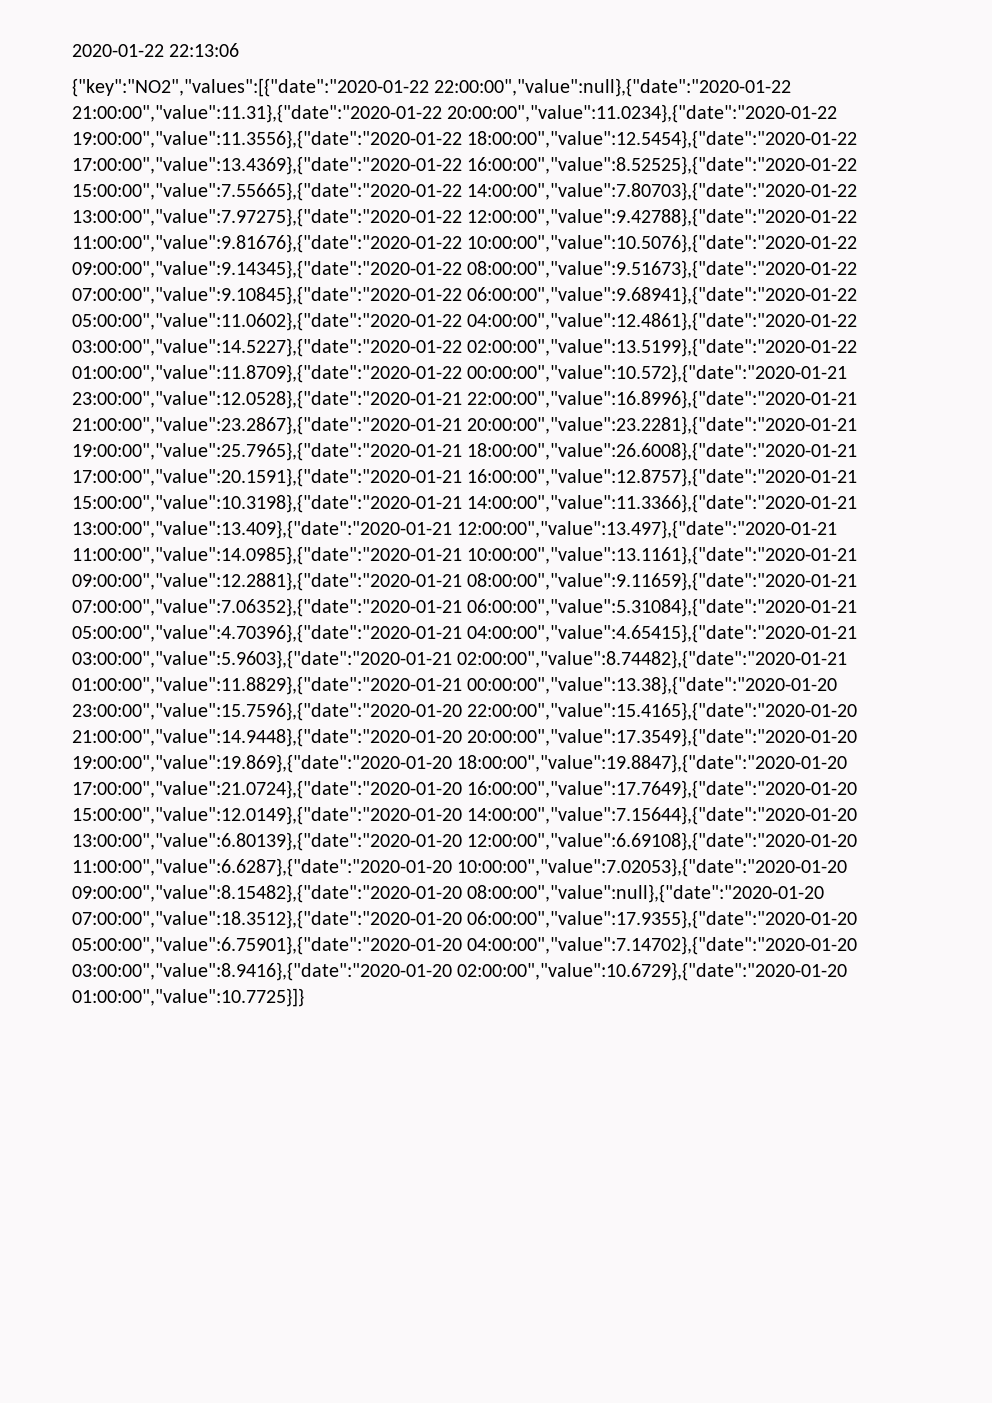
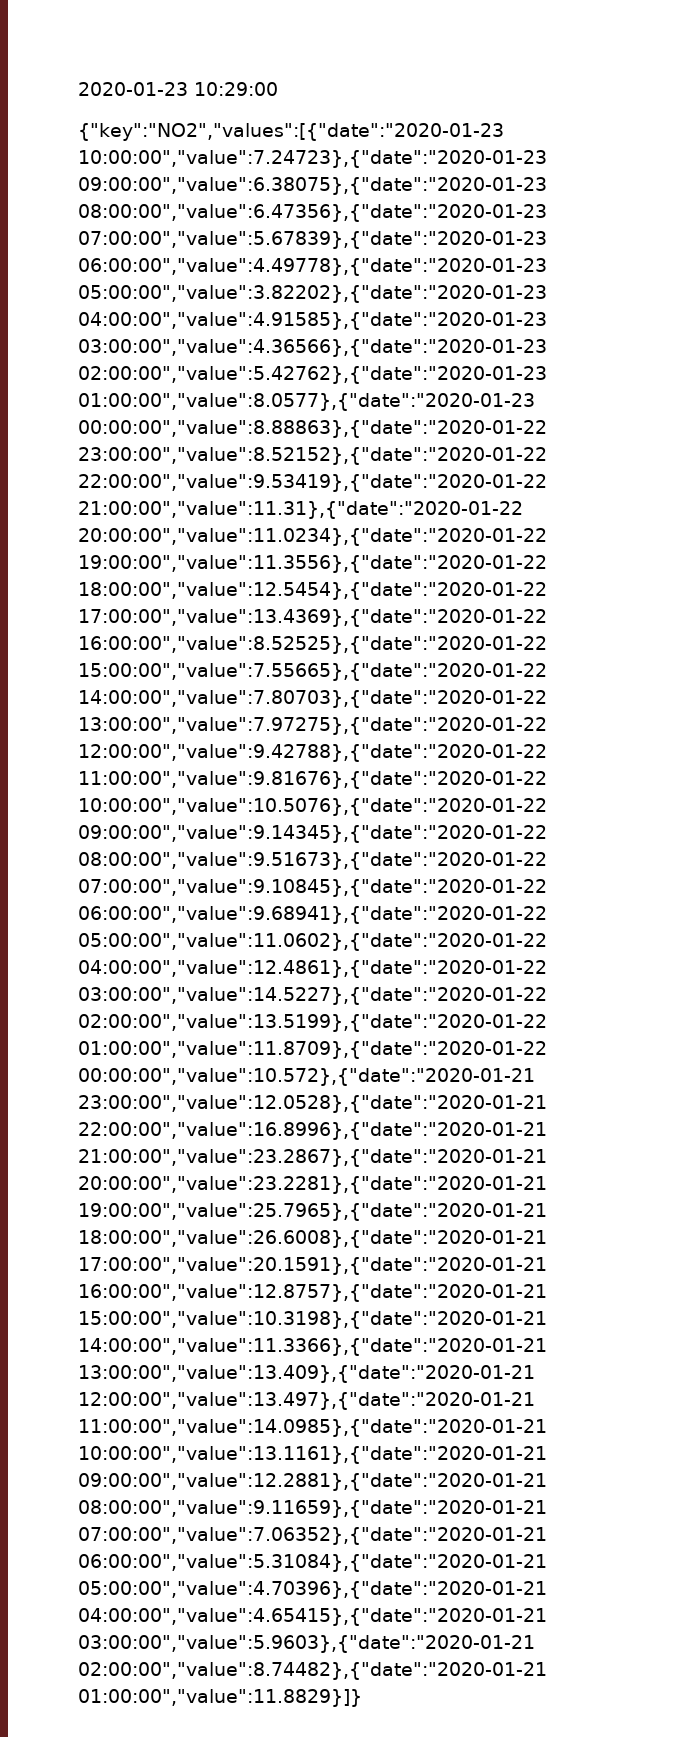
[72,43,240,57] [72,78,792,97] 2020-01-22 22:13:06 // {"key":"NO2","values":[{"date":"2020-01-22 22:00:00","value":null},{"date":"2020-01-22 -> [78,82,278,96] [78,123,504,141] [78,150,547,168] [78,177,547,195] [78,204,547,222] [78,231,547,249] [78,258,547,276] [78,285,547,303] [78,312,547,330] [78,339,547,357] [78,366,547,384] [78,393,535,411] [78,420,547,438] [78,447,547,465] [78,474,547,492] 2020-01-23 10:29:00 // {"key":"NO2","values":[{"date":"2020-01-23 10:00:00","value":7.24723},{"date":"2020-01-23 09:00:00","value":6.38075},{"date":"2020-01-23 08:00:00","value":6.47356},{"date":"2020-01-23 07:00:00","value":5.67839},{"date":"2020-01-23 06:00:00","value":4.49778},{"date":"2020-01-23 05:00:00","value":3.82202},{"date":"2020-01-23 04:00:00","value":4.91585},{"date":"2020-01-23 03:00:00","value":4.36566},{"date":"2020-01-23 02:00:00","value":5.42762},{"date":"2020-01-23 01:00:00","value":8.0577},{"date":"2020-01-23 00:00:00","value":8.88863},{"date":"2020-01-22 23:00:00","value":8.52152},{"date":"2020-01-22 22:00:00","value":9.53419},{"date":"2020-01-22
[72,676,838,695] [72,702,858,721] [72,728,858,747] [72,754,848,773] [72,780,858,799] [72,806,858,825] [72,832,858,851] [72,858,848,877] [72,884,825,903] [72,910,858,929] [72,936,858,955] [72,962,848,981] [72,988,304,1007] 01:00:00","value":11.8829},{"date":"2020-01-21 00:00:00","value":13.38},{"date":"2020-01-20 23:00:00","value":15.7596},{"date":"2020-01-20 22:00:00","value":15.4165},{"date":"2020-01-20 21:00:00","value":14.9448},{"date":"2020-01-20 20:00:00","value":17.3549},{"date":"2020-01-20 19:00:00","value":19.869},{"date":"2020-01-20 18:00:00","value":19.8847},{"date":"2020-01-20 17:00:00","value":21.0724},{"date":"2020-01-20 16:00:00","value":17.7649},{"date":"2020-01-20 15:00:00","value":12.0149},{"date":"2020-01-20 14:00:00","value":7.15644},{"date":"2020-01-20 13:00:00","value":6.80139},{"date":"2020-01-20 12:00:00","value":6.69108},{"date":"2020-01-20 11:00:00","value":6.6287},{"date":"2020-01-20 10:00:00","value":7.02053},{"date":"2020-01-20 09:00:00","value":8.15482},{"date":"2020-01-20 08:00:00","value":null},{"date":"2020-01-20 07:00:00","value":18.3512},{"date":"2020-01-20 06:00:00","value":17.9355},{"date":"2020-01-20 05:00:00","value":6.75901},{"date":"2020-01-20 04:00:00","value":7.14702},{"date":"2020-01-20 03:00:00","value":8.9416},{"date":"2020-01-20 02:00:00","value":10.6729},{"date":"2020-01-20 01:00:00","value":10.7725}]} -> [78,1689,362,1707] 01:00:00","value":11.8829}]}

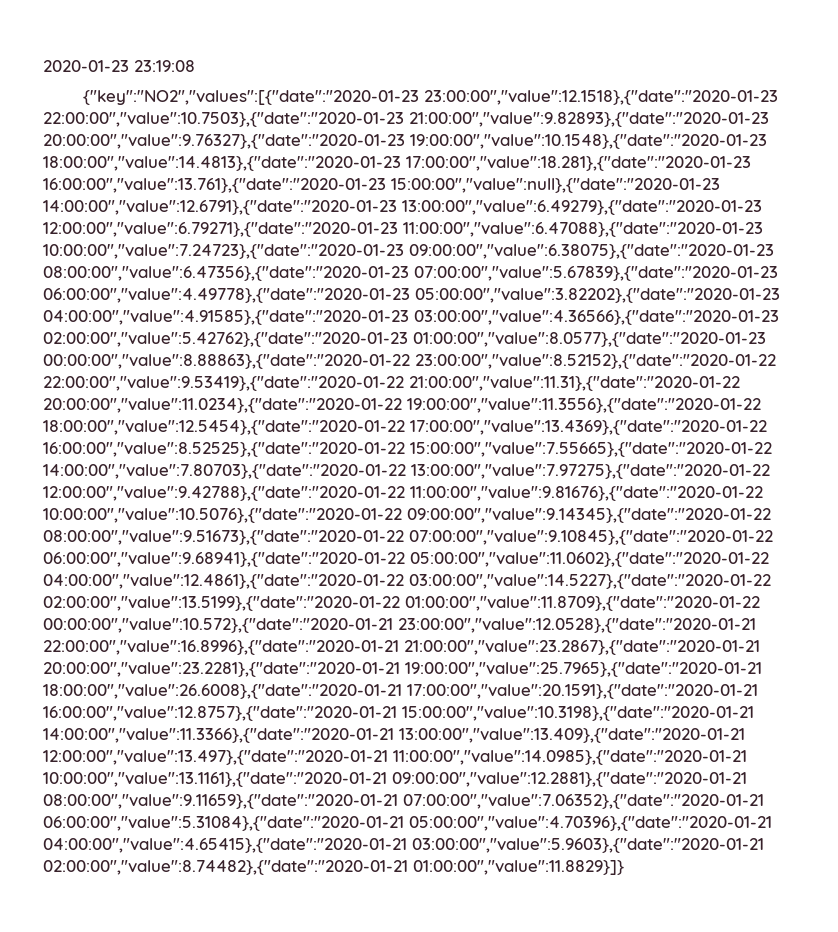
[194,82,278,96] 10:29:00 -> [134,60,195,72] 23:19:08
(504, 132) none -> [423,90,778,105] [43,112,769,127] [43,134,767,149] [43,156,751,171] [43,178,720,193] [43,200,762,215] [43,222,763,237] 23:00:00","value":12.1518},{"date":"2020-01-23 22:00:00","value":10.7503},{"date":"2020-01-23 21:00:00","value":9.82893},{"date":"2020-01-23 20:00:00","value":9.76327},{"date":"2020-01-23 19:00:00","value":10.1548},{"date":"2020-01-23 18:00:00","value":14.4813},{"date":"2020-01-23 17:00:00","value":18.281},{"date":"2020-01-23 16:00:00","value":13.761},{"date":"2020-01-23 15:00:00","value":null},{"date":"2020-01-23 14:00:00","value":12.6791},{"date":"2020-01-23 13:00:00","value":6.49279},{"date":"2020-01-23 12:00:00","value":6.79271},{"date":"2020-01-23 11:00:00","value":6.47088},{"date":"2020-01-23

